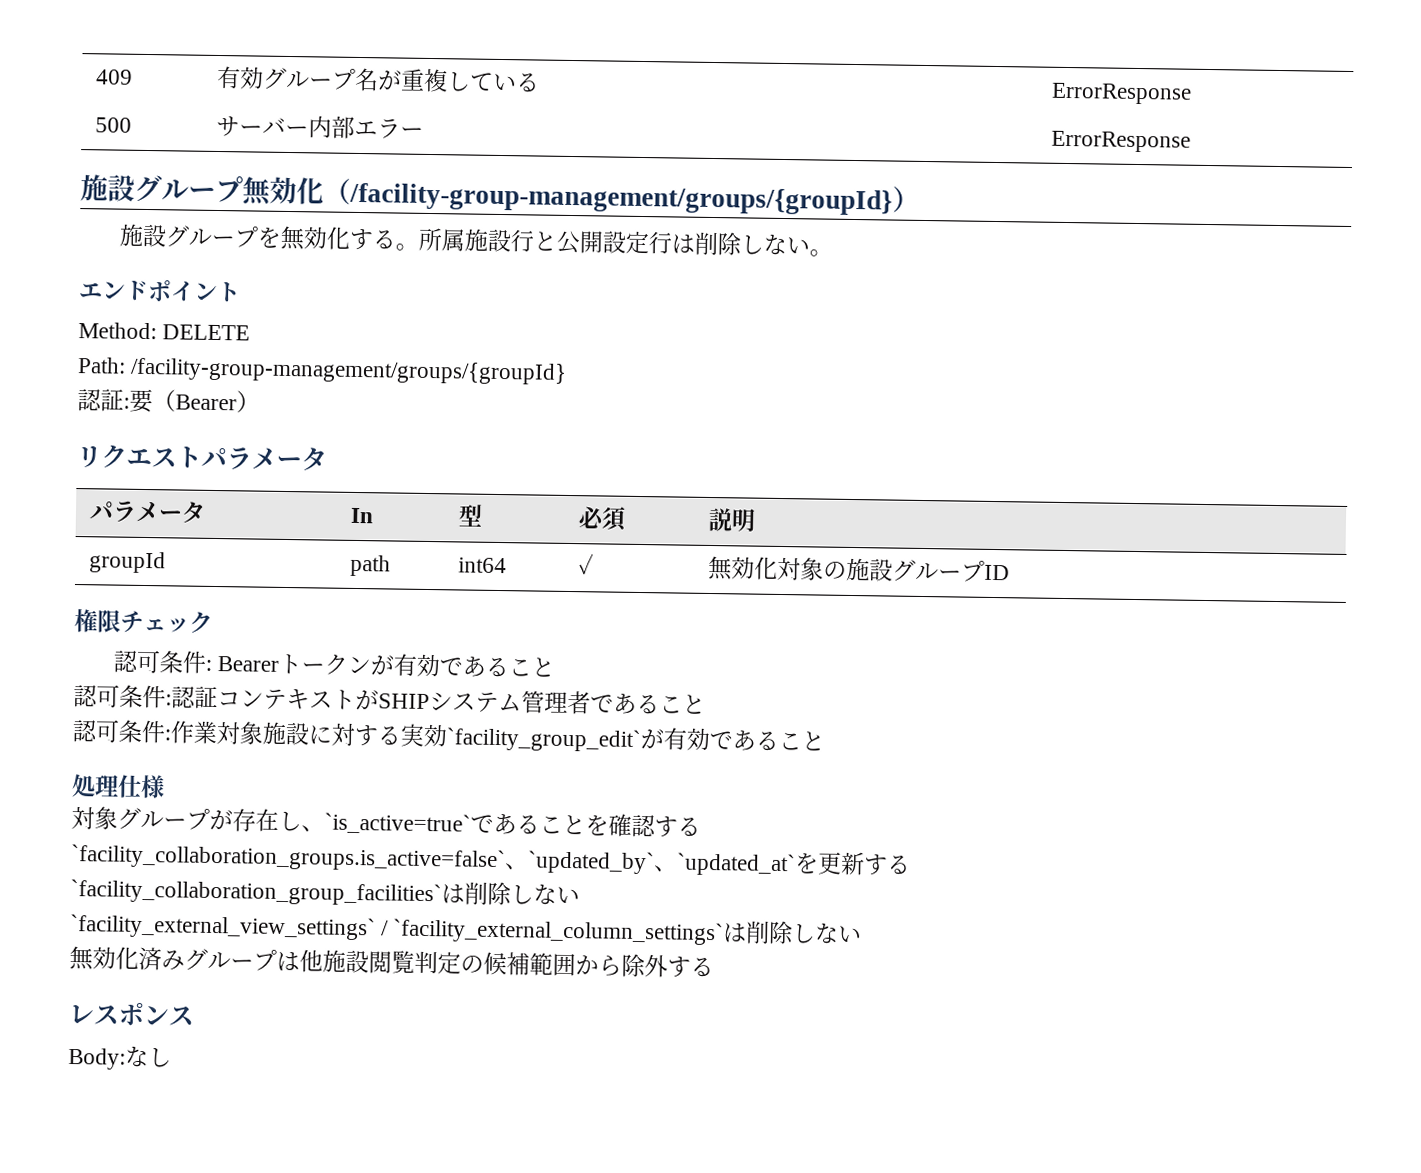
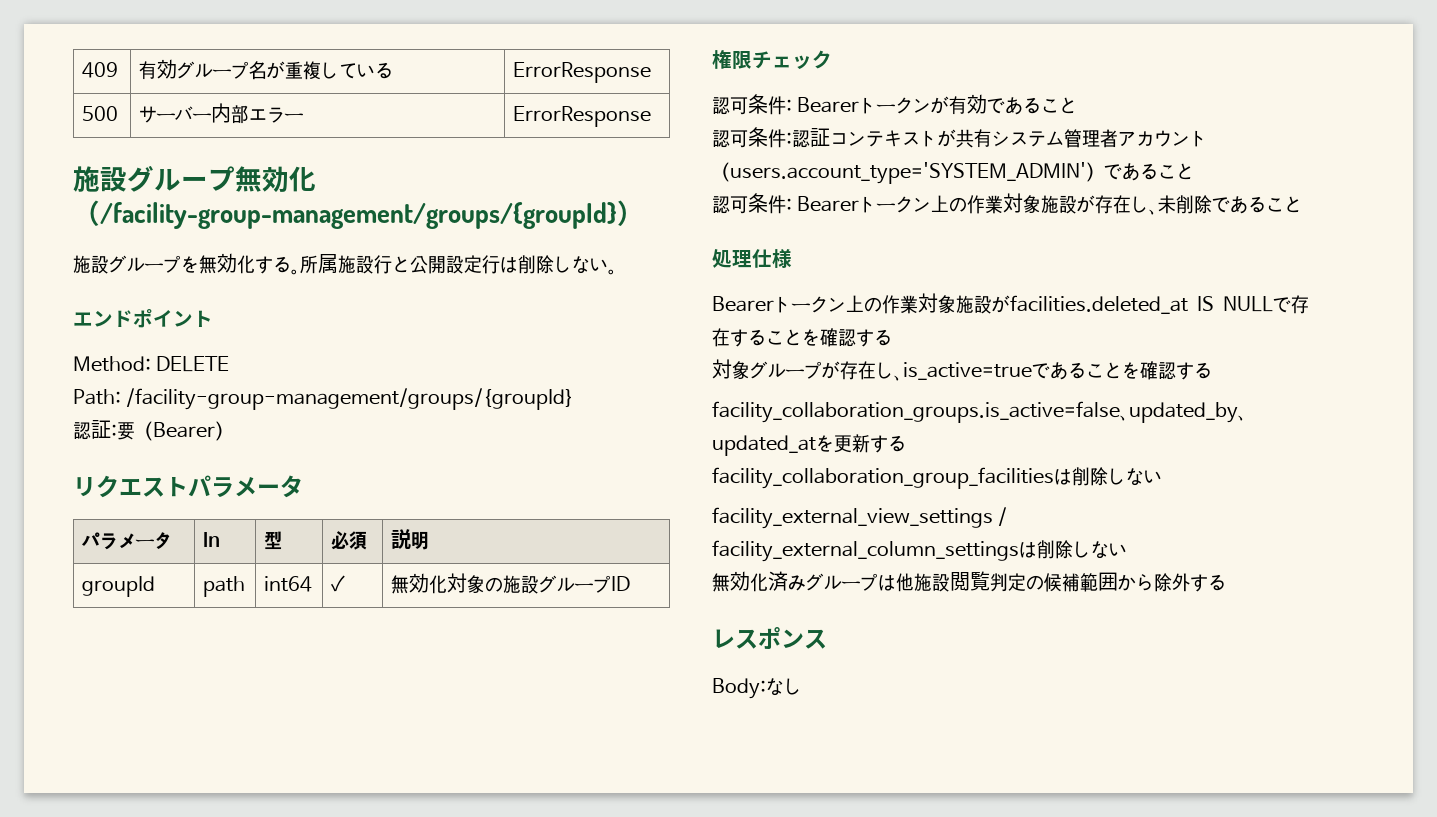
[378,693,430,710] SHIP -> [956,129,992,148] 共有
[590,693,706,715] [72,719,710,753] であること // 認可条件:作業対象施設に対する実効`facility_group_edit`が有効 -> [1118,130,1208,147] [712,162,1194,184] [712,193,1213,215] アカウント（users.account_type='SYSTEM_ADMIN'）であること // 認可条件: Bearerトークン上の作業対象施設が存在し、未削除
(165, 786) none -> [712,293,1309,314] [712,328,892,347] // Bearerトークン上の作業対象施設がfacilities.deleted_at IS NULLで存在することを確認する
[324,812,471,835] `is_active=true` -> [903,362,1032,380] is_active=true
[70,843,796,877] `facility_collaboration_groups.is_active=false`、`updated_by`、`updated_at` -> [712,401,1247,423] [712,435,816,456] facility_collaboration_groups.is_active=false、updated_by、updated_at
[70,878,580,907] [69,913,725,946] `facility_collaboration_group_facilities`は削除しない // `facility_external_view_settings` / `facility_external_column_settings` -> [712,467,1162,489] [712,507,1008,529] [712,540,1019,562] facility_collaboration_group_facilitiesは削除しない // facility_external_view_settings / facility_external_column_settings

